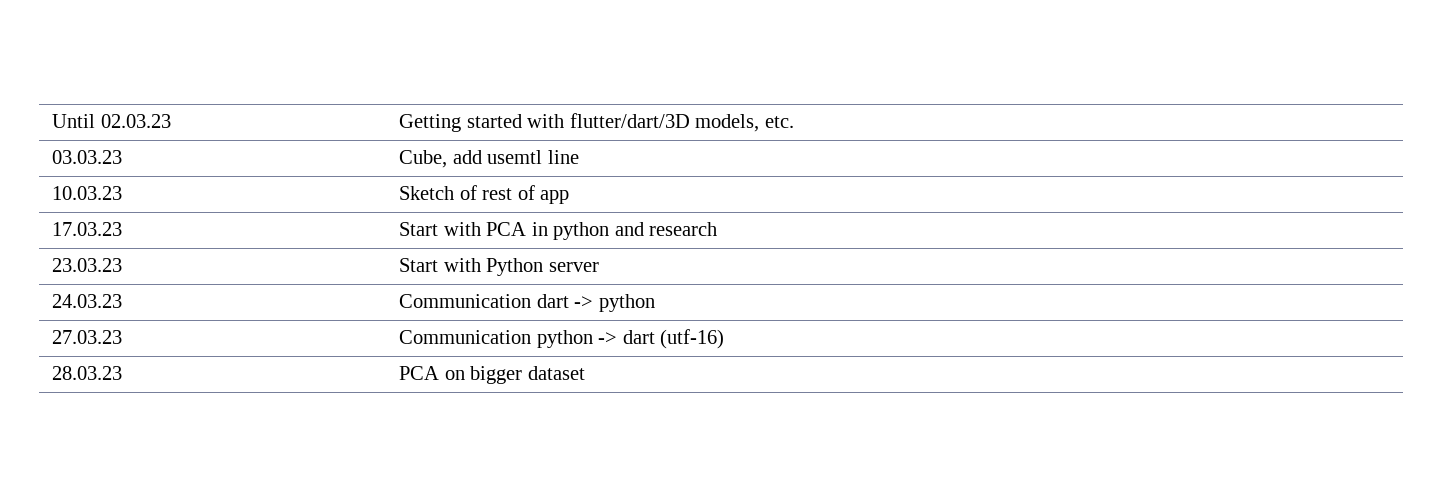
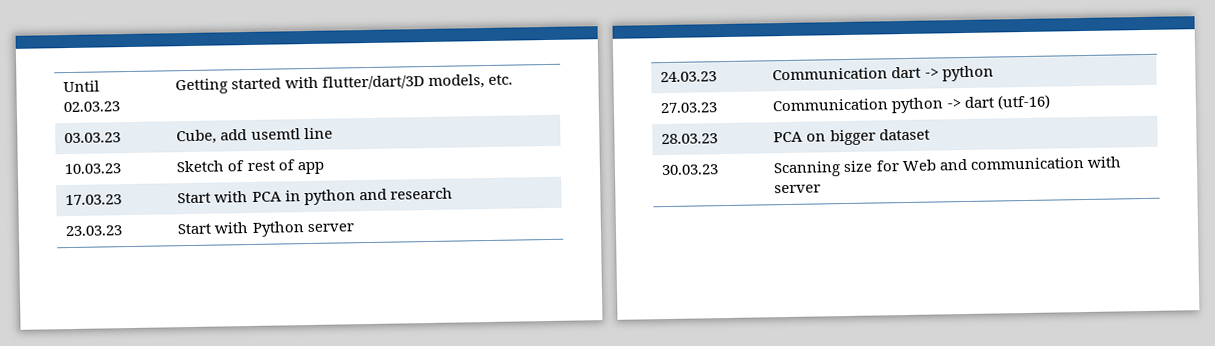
(585, 373) none -> [661,164,720,176] [773,156,1121,178] [774,184,822,194] // 30.03.23 | Scanning size for Web and communication with server

